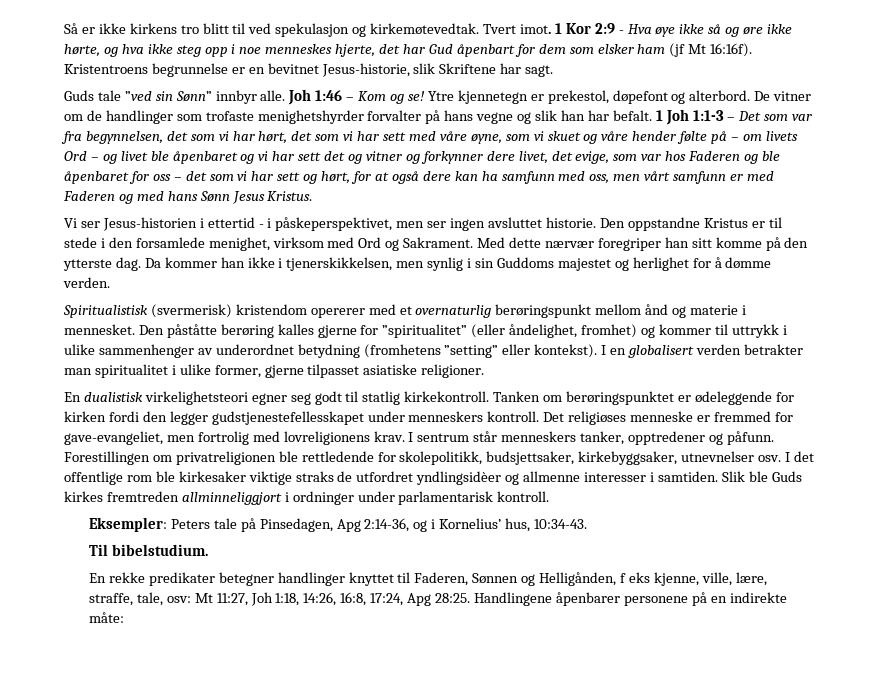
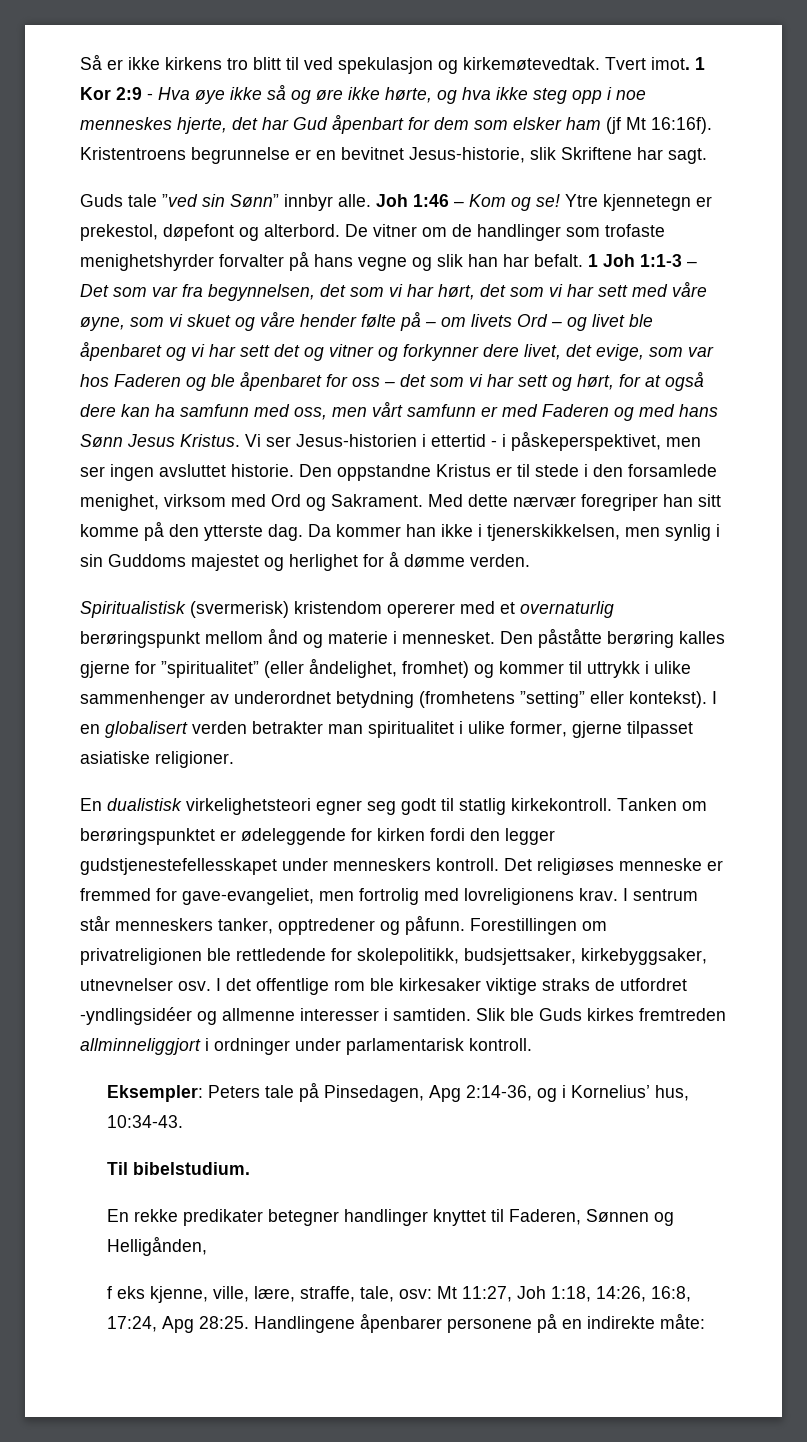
(313, 196) // -> (240, 440) none
[416,471,502,485] yndlingsidèer -> [80,1007,192,1025] -yndlingsidéer
(617, 579) none -> (208, 1246) //

